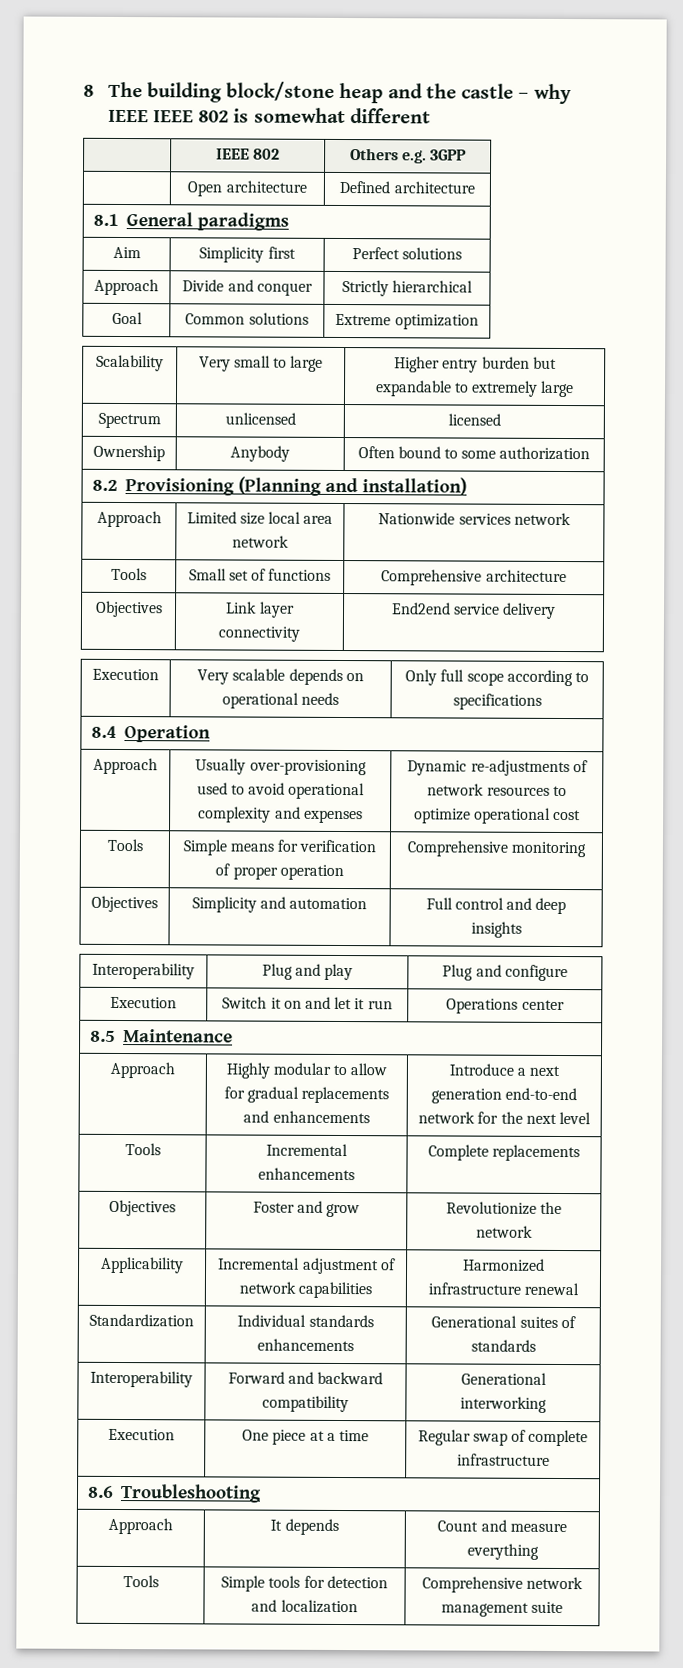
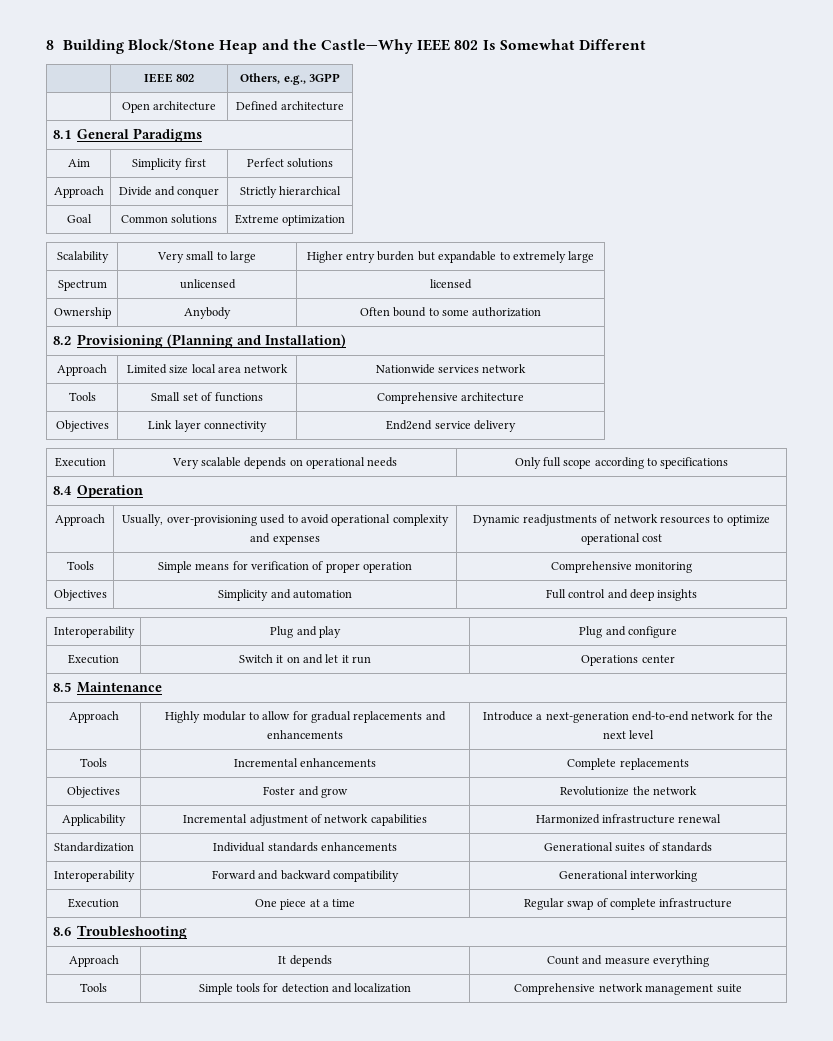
[107,81,572,105] [107,107,431,124] The building block/stone heap and the castle – why IEEE IEEE 802 is somewhat different -> [63,39,646,54] Building Block/Stone Heap and the Castle—Why IEEE 802 Is Somewhat Different
[349,148,427,164] Others e.g. -> [240,73,306,85] Others, e.g.,
[196,212,289,231] paradigms -> [132,128,202,142] Paradigms
[361,477,467,496] installation) -> [264,334,346,348] Installation)
[195,758,247,775] Usually -> [122,514,164,526] Usually,
[470,759,570,777] re-adjustments -> [522,514,597,526] readjustments
[529,1065,561,1076] [430,1088,502,1104] next generation -> [545,712,629,723] next-generation

